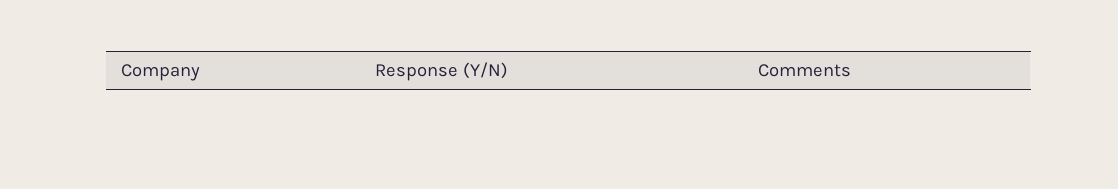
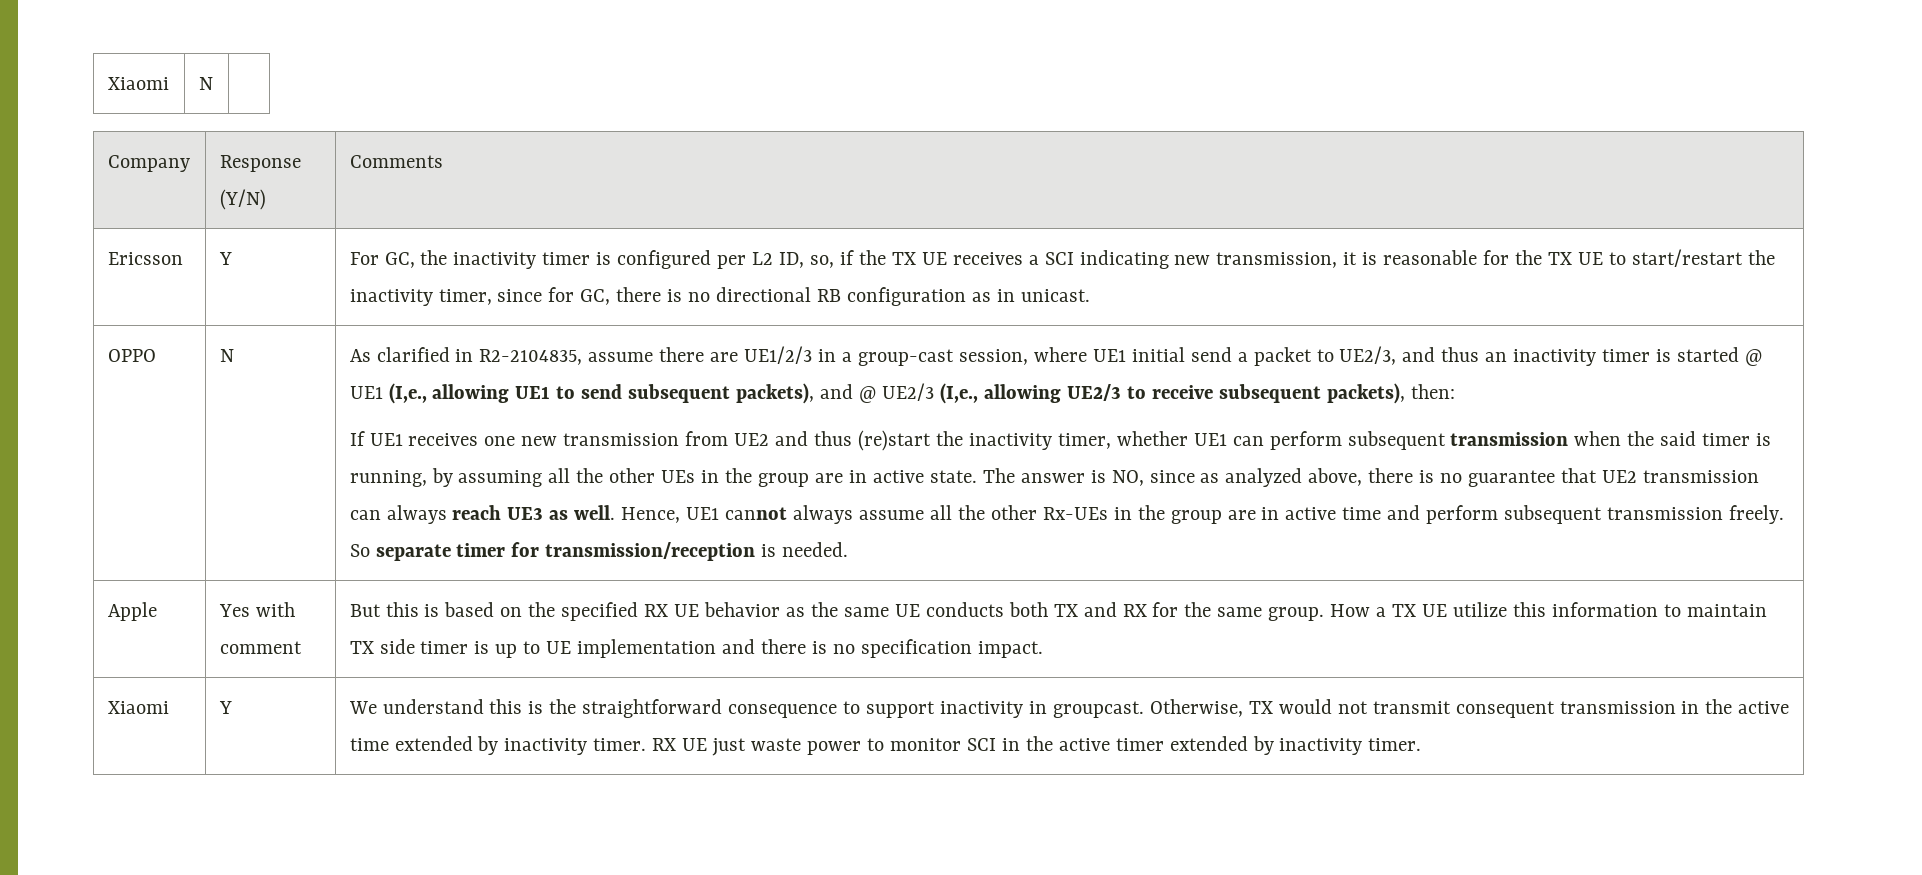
(120, 72) none -> [107,77,169,90] [198,77,213,90] Xiaomi | N | //
(851, 70) none -> [107,252,183,265] [218,252,232,265] [349,249,1775,269] [349,287,1090,306] [107,349,156,362] [219,349,234,362] [349,346,1762,366] [349,383,1455,404] [349,430,1772,451] [349,468,1759,487] [349,505,1785,524] [349,542,849,561] [107,602,157,621] [218,602,295,617] [219,641,302,654] [349,602,1767,621] [349,639,1043,658] [107,701,169,714] [218,701,232,714] [348,699,1790,718] [349,736,1422,756] // Ericsson | Y | For GC, the inactivity timer is configured per L2 ID, so, if the TX UE receives a SCI indicating new transmission, it is reasonable for the TX UE to start/restart the inactivity timer, since for GC, there is no directional RB configuration as in unicast. // OPPO | N | As clarified in R2-2104835, assume there are UE1/2/3 in a group-cast session, where UE1 initial send a packet to UE2/3, and thus an inactivity timer is started @ UE1 (I,e., allowing UE1 to send subsequent packets), and @ UE2/3 (I,e., allowing UE2/3 to receive subsequent packets), then: // If UE1 receives one new transmission from UE2 and thus (re)start the inactivity timer, whether UE1 can perform subsequent transmission when the said timer is running, by assuming all the other UEs in the group are in active state. The answer is NO, since as analyzed above, there is no guarantee that UE2 transmission can always reach UE3 as well. Hence, UE1 cannot always assume all the other Rx-UEs in the group are in active time and perform subsequent transmission freely. So separate timer for transmission/reception is needed. // Apple | Yes with comment | But this is based on the specified RX UE behavior as the same UE conducts both TX and RX for the same group. How a TX UE utilize this information to maintain TX side timer is up to UE implementation and there is no specification impact. // Xiaomi | Y | We understand this is the straightforward consequence to support inactivity in groupcast. Otherwise, TX would not transmit consequent transmission in the active time extended by inactivity timer. RX UE just waste power to monitor SCI in the active timer extended by inactivity timer.

